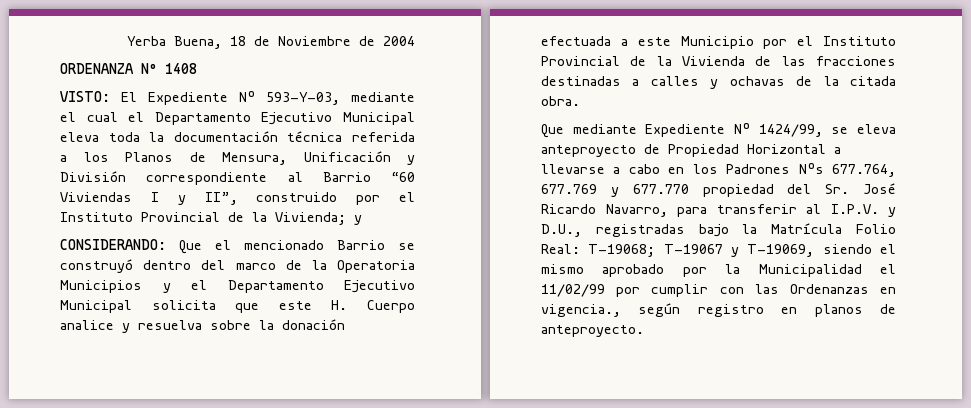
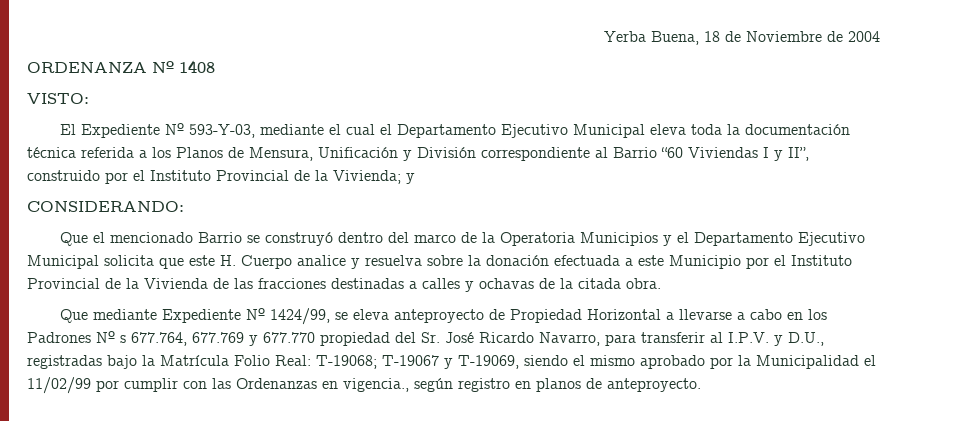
(110, 96) none -> (89, 98) //
(166, 244) none -> (184, 206) //
[798,163,824,174] Nºs -> [96,331,126,343] Nº s

